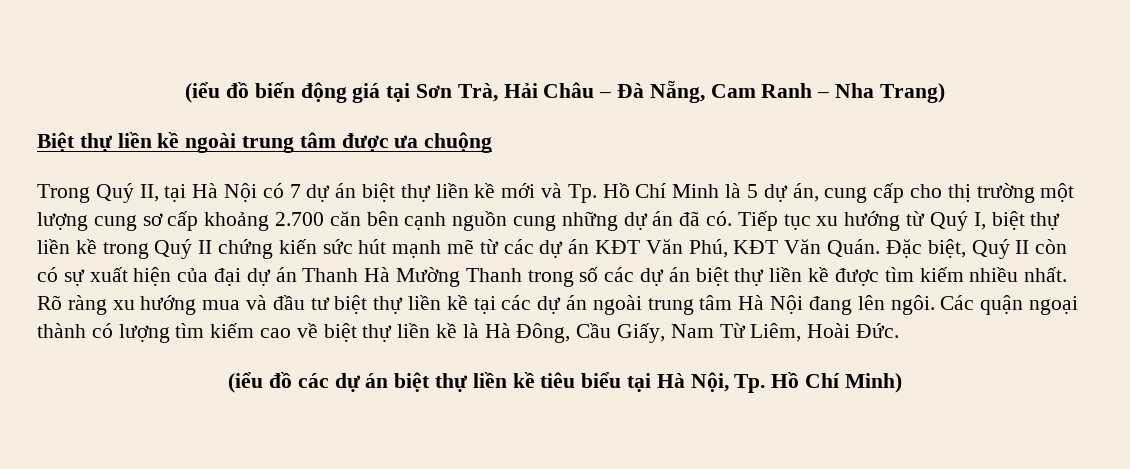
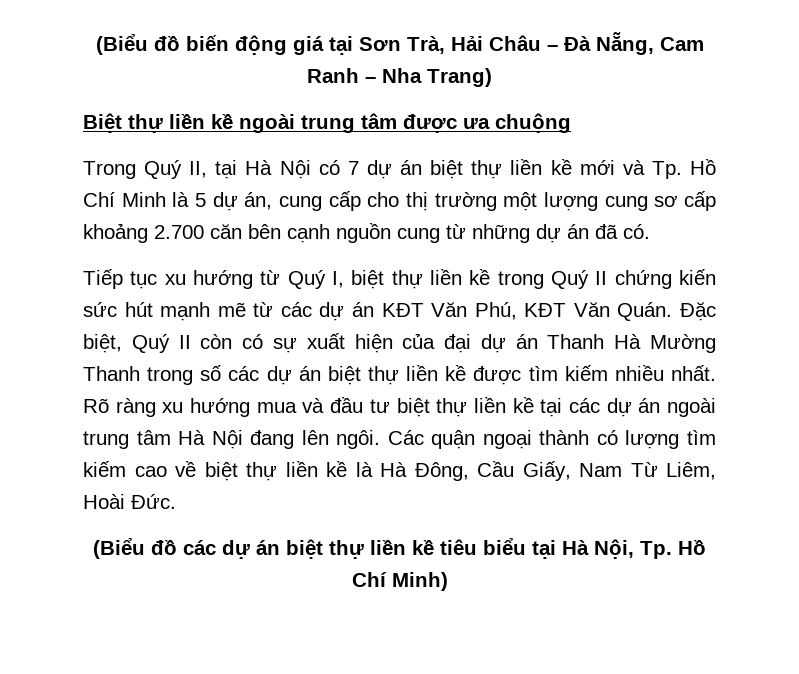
[185,82,221,103] (iểu -> [95,34,148,55] (Biểu
(557, 223) none -> [446,224,466,239] từ
(733, 218) none -> (650, 231) //
[228,372,264,393] (iểu -> [93,538,145,559] (Biểu

